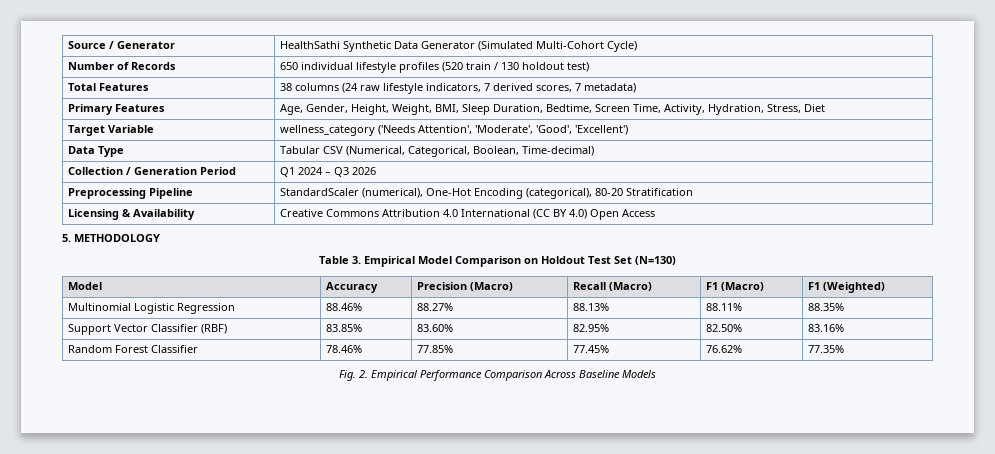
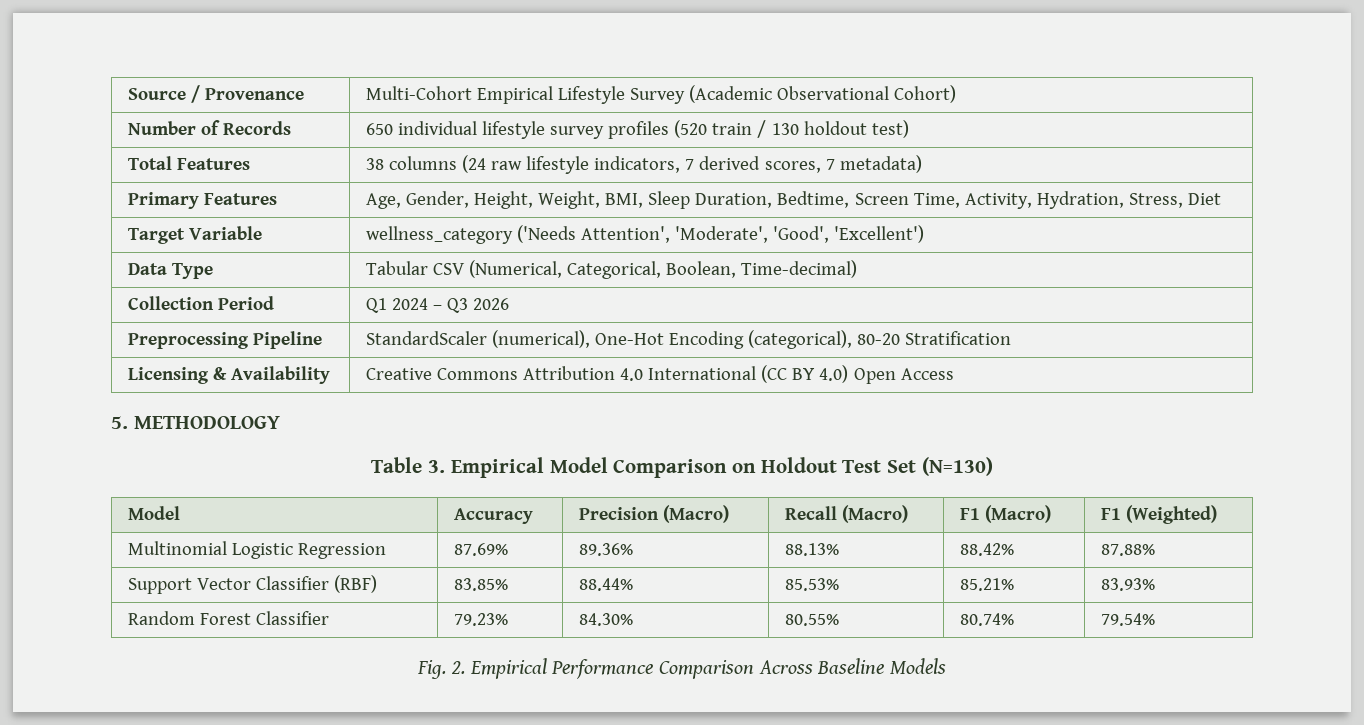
[117,41,176,49] [280,41,638,52] Generator | HealthSathi Synthetic Data Generator (Simulated Multi-Cohort Cycle) -> [204,88,304,100] [365,85,957,104] Provenance | Multi-Cohort Empirical Lifestyle Survey (Academic Observational Cohort)
(397, 67) none -> [549,126,604,139] survey
[126,167,198,175] / Generation -> (214, 303) none
[326,303,363,311] [417,303,454,311] 88.46% | 88.27% -> [453,543,508,556] [578,543,633,556] 87.69% | 89.36%
[706,303,743,311] [808,303,845,311] 88.11% | 88.35% -> [959,543,1014,556] [1100,544,1155,556] 88.42% | 87.88%
[417,324,454,332] [573,324,610,332] [706,324,743,332] [808,324,845,332] 83.60% | 82.95% | 82.50% | 83.16% -> [578,578,633,591] [784,578,839,591] [959,578,1014,591] [1100,578,1155,591] 88.44% | 85.53% | 85.21% | 83.93%
[326,345,363,353] [417,345,454,353] [573,345,610,353] [706,345,743,353] [808,345,845,353] 78.46% | 77.85% | 77.45% | 76.62% | 77.35% -> [453,613,508,626] [578,613,633,626] [784,614,839,626] [959,613,1014,626] [1100,613,1155,626] 79.23% | 84.30% | 80.55% | 80.74% | 79.54%

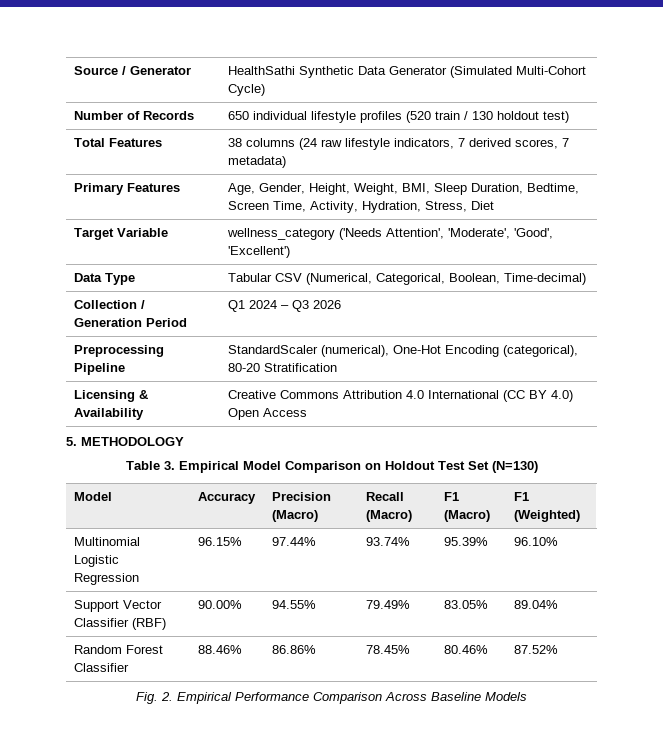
[204,88,304,100] [365,85,957,104] Provenance | Multi-Cohort Empirical Lifestyle Survey (Academic Observational Cohort) -> [130,66,192,75] [228,66,587,78] [228,84,266,96] Generator | HealthSathi Synthetic Data Generator (Simulated Multi-Cohort Cycle)
[549,126,604,139] survey -> (357, 117) none
(214, 303) none -> [141,300,146,309] [74,318,143,327] / Generation
[453,543,508,556] [578,543,633,556] [784,543,839,556] [959,543,1014,556] [1100,544,1155,556] 87.69% | 89.36% | 88.13% | 88.42% | 87.88% -> [198,537,243,546] [272,537,317,546] [366,537,411,546] [444,537,489,546] [514,537,559,546] 96.15% | 97.44% | 93.74% | 95.39% | 96.10%
[453,578,508,591] [578,578,633,591] [784,578,839,591] [959,578,1014,591] [1100,578,1155,591] [127,611,329,625] [453,613,508,626] [578,613,633,626] [784,614,839,626] [959,613,1014,626] [1100,613,1155,626] 83.85% | 88.44% | 85.53% | 85.21% | 83.93% // Random Forest Classifier | 79.23% | 84.30% | 80.55% | 80.74% | 79.54% -> [198,600,243,609] [272,600,317,609] [366,600,411,609] [444,600,489,609] [514,600,559,609] [74,645,164,654] [74,663,130,672] [198,645,243,654] [272,645,317,654] [366,645,411,654] [444,645,489,654] [514,645,559,654] 90.00% | 94.55% | 79.49% | 83.05% | 89.04% // Random Forest Classifier | 88.46% | 86.86% | 78.45% | 80.46% | 87.52%

